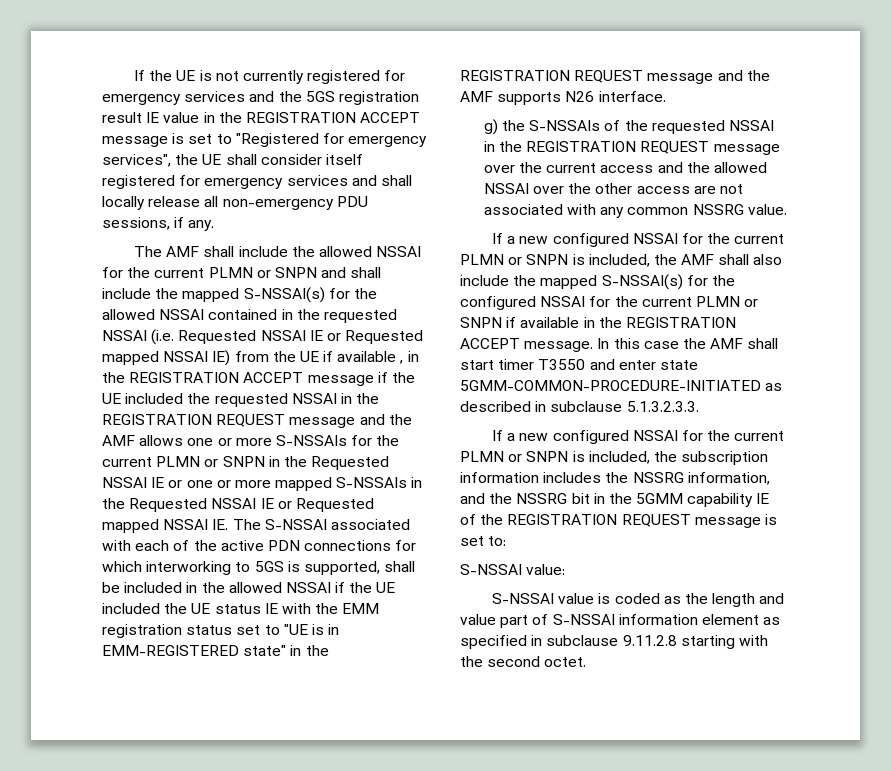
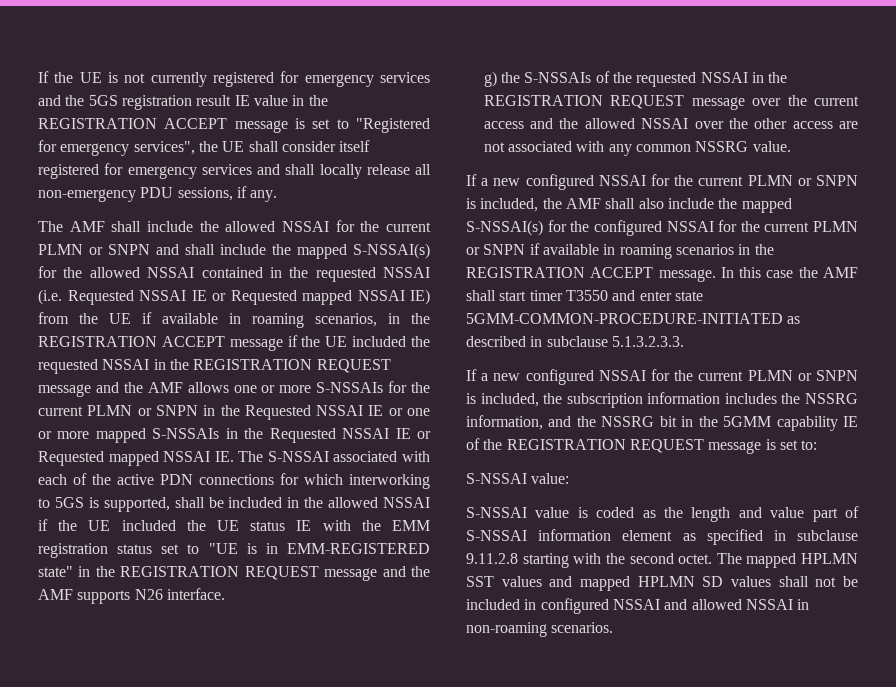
[399,360,404,364] , -> [229,313,377,328] in roaming scenarios,
(595, 322) none -> [619,244,751,259] roaming scenarios in
(587, 662) none -> [716,553,858,568] [466,576,858,591] [466,598,810,614] [466,622,614,637] The mapped HPLMN SST values and mapped HPLMN SD values shall not be included in configured NSSAI and allowed NSSAI in non-roaming scenarios.

